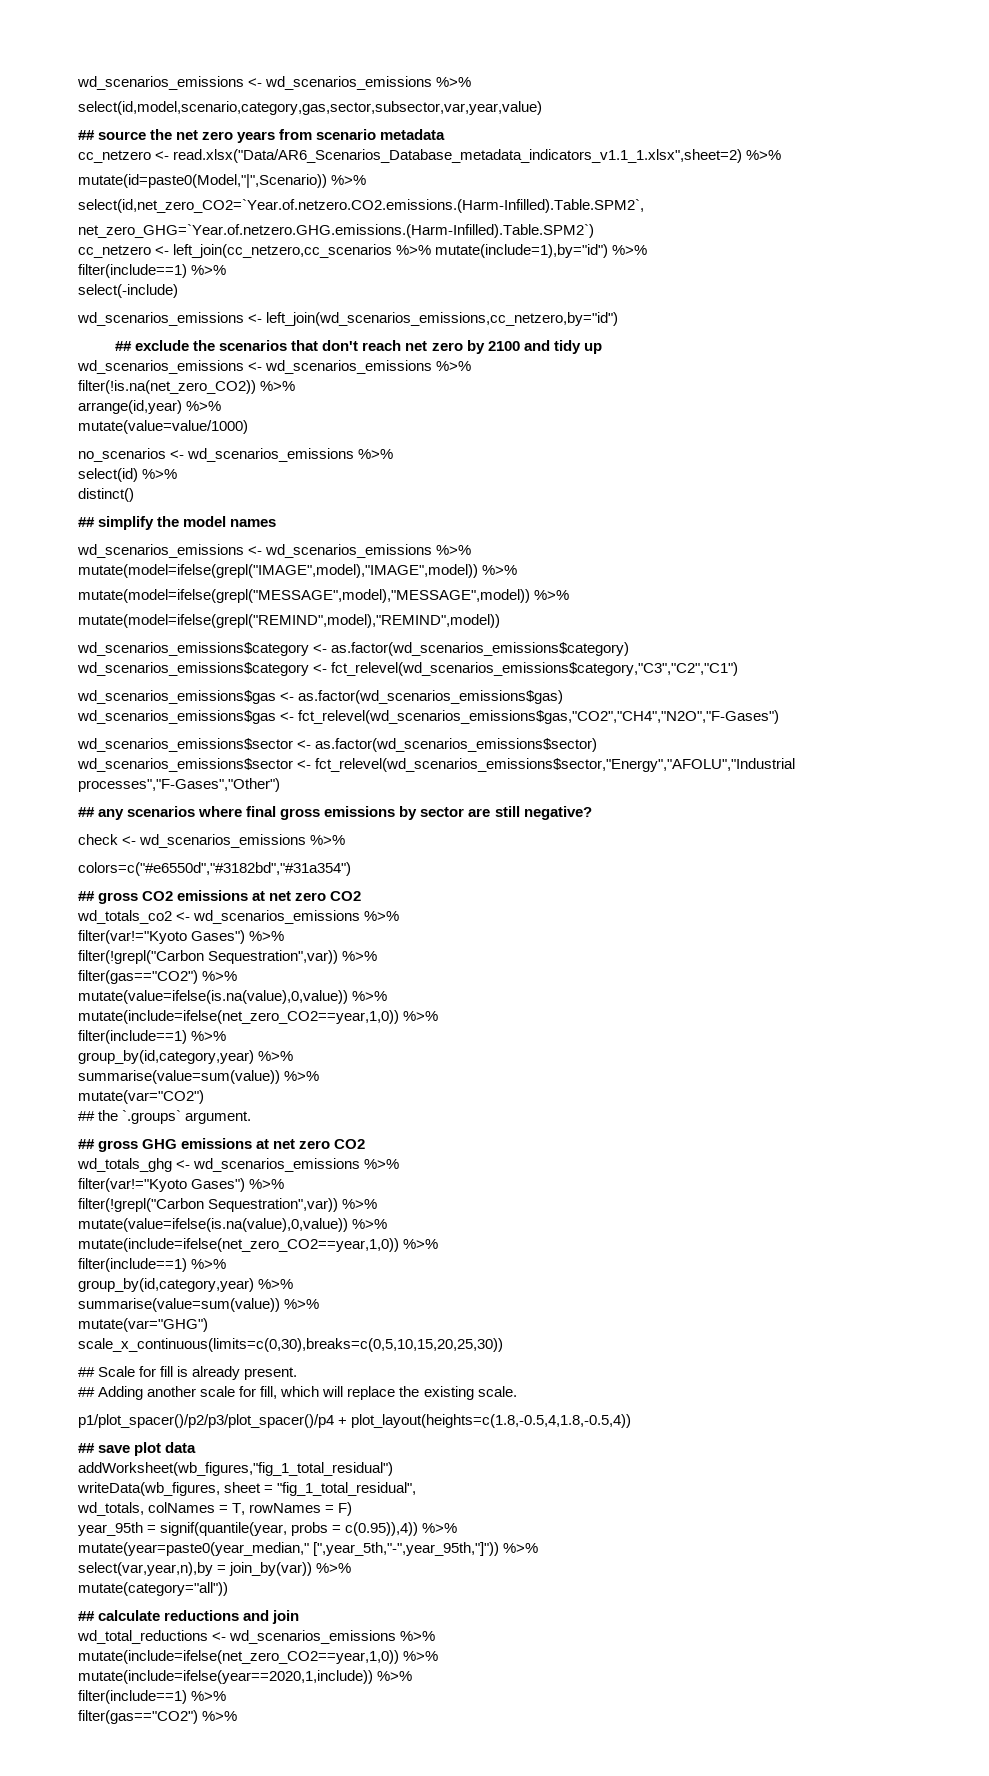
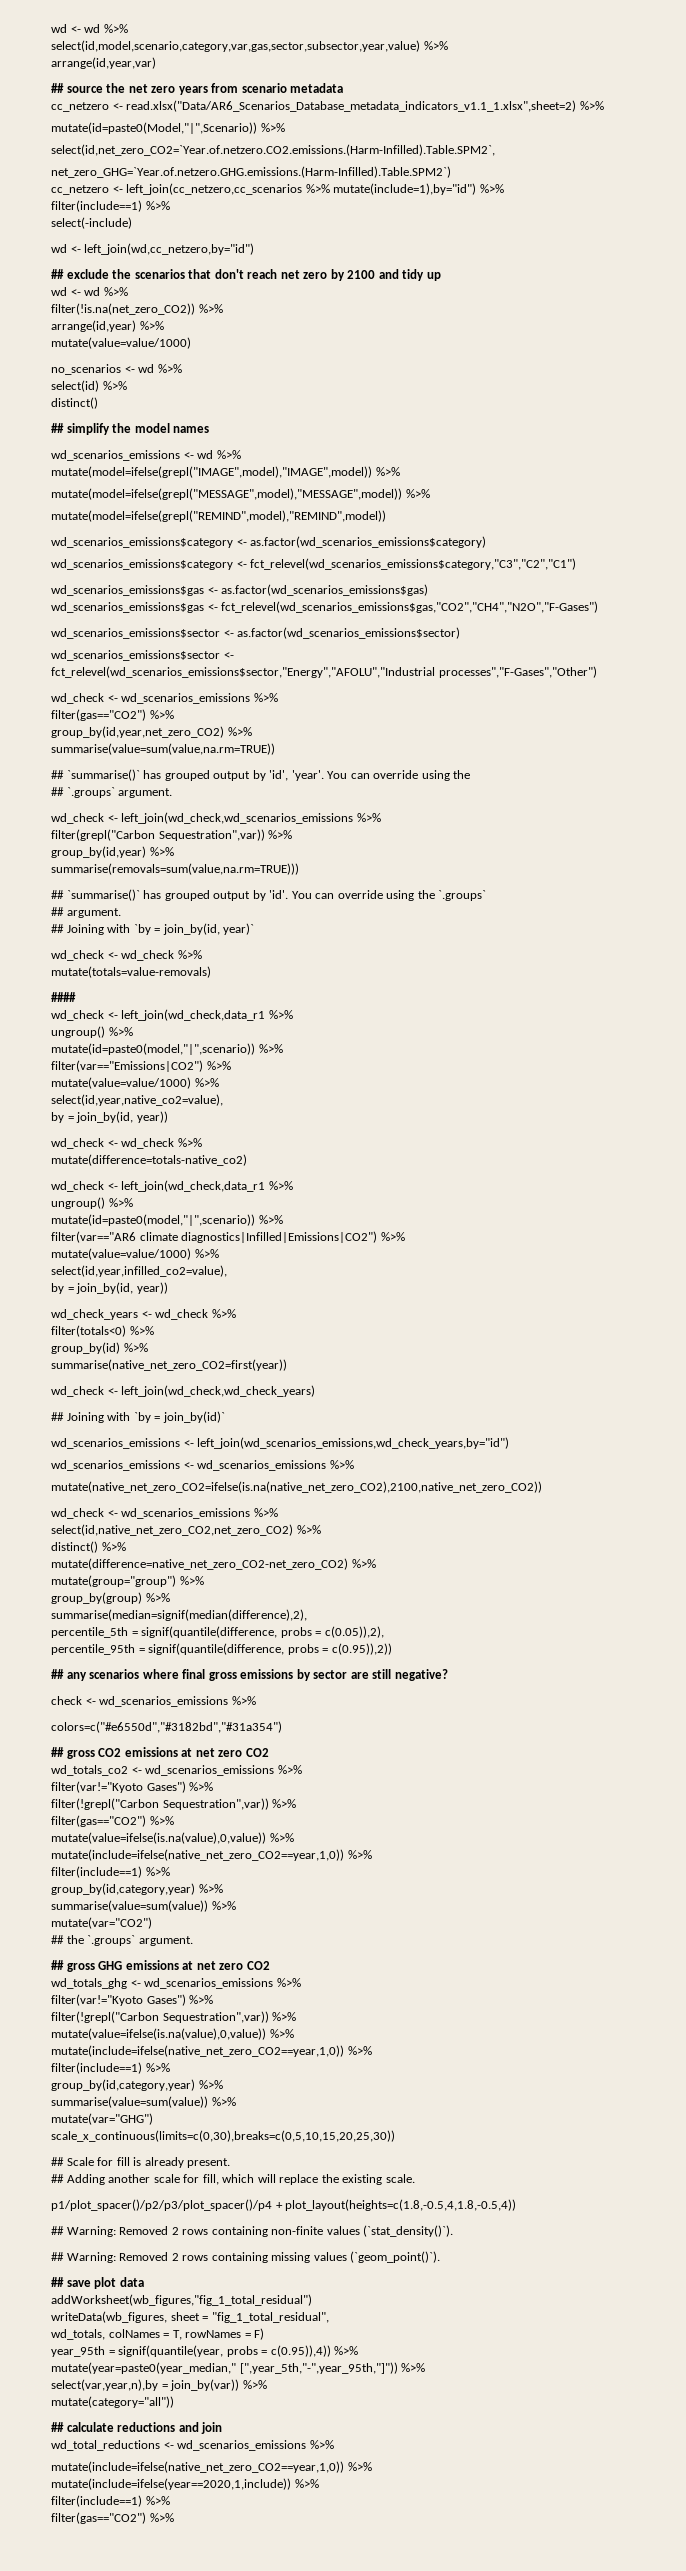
[77,76,472,90] [78,101,542,115] wd_scenarios_emissions <- wd_scenarios_emissions %>% // select(id,model,scenario,category,gas,sector,subsector,var,year,value) -> [51,24,128,33] [51,40,448,52] [51,57,156,69] wd <- wd %>% // select(id,model,scenario,category,var,gas,sector,subsector,year,value) %>% // arrange(id,year,var)
[77,312,619,326] wd_scenarios_emissions <- left_join(wd_scenarios_emissions,cc_netzero,by="id") -> [51,243,255,255] wd <- left_join(wd,cc_netzero,by="id")
[77,360,433,374] wd_scenarios_emissions <- wd_scenarios_emissions -> [51,287,101,296] wd <- wd
[187,448,355,462] wd_scenarios_emissions -> [138,364,155,373] wd
[265,544,433,558] wd_scenarios_emissions -> [197,450,214,459] wd
(280, 785) none -> [51,693,278,704] [51,709,174,721] [51,726,252,738] [51,743,275,755] [51,769,471,781] [51,787,173,798] [51,812,381,824] [51,829,293,841] [51,846,174,858] [51,863,299,875] [51,889,487,901] [51,907,121,918] [51,923,255,935] [51,950,202,961] [51,966,211,978] [51,992,76,1002] [51,1009,293,1021] [51,1026,133,1038] [51,1043,283,1055] [51,1060,231,1072] [51,1077,219,1089] [51,1094,223,1106] [51,1111,168,1123] [51,1138,202,1149] [51,1154,247,1166] [51,1180,293,1192] [51,1197,133,1209] [51,1214,283,1226] [51,1231,405,1243] [51,1248,219,1260] [51,1265,227,1277] [51,1282,168,1294] [51,1309,236,1320] [51,1325,154,1337] [51,1342,148,1354] [51,1359,287,1371] [51,1385,316,1397] [51,1411,225,1423] [51,1437,510,1449] [51,1460,354,1471] [51,1481,542,1493] [51,1508,278,1519] [51,1524,321,1536] [51,1541,126,1553] [51,1558,376,1570] [51,1575,204,1587] [51,1592,170,1604] [51,1609,307,1621] [51,1626,384,1638] [51,1643,392,1655] // wd_check <- wd_scenarios_emissions %>% // filter(gas=="CO2") %>% // group_by(id,year,net_zero_CO2) %>% // summarise(value=sum(value,na.rm=TRUE)) // ## `summarise()` has grouped output by 'id', 'year'. You can override using the // ## `.groups` argument. // wd_check <- left_join(wd_check,wd_scenarios_emissions %>% // filter(grepl("Carbon Sequestration",var)) %>% // group_by(id,year) %>% // summarise(removals=sum(value,na.rm=TRUE))) // ## `summarise()` has grouped output by 'id'. You can override using the `.groups` // ## argument. // ## Joining with `by = join_by(id, year)` // wd_check <- wd_check %>% // mutate(totals=value-removals) // #### // wd_check <- left_join(wd_check,data_r1 %>% // ungroup() %>% // mutate(id=paste0(model,"|",scenario)) %>% // filter(var=="Emissions|CO2") %>% // mutate(value=value/1000) %>% // select(id,year,native_co2=value), // by = join_by(id, year)) // wd_check <- wd_check %>% // mutate(difference=totals-native_co2) // wd_check <- left_join(wd_check,data_r1 %>% // ungroup() %>% // mutate(id=paste0(model,"|",scenario)) %>% // filter(var=="AR6 climate diagnostics|Infilled|Emissions|CO2") %>% // mutate(value=value/1000) %>% // select(id,year,infilled_co2=value), // by = join_by(id, year)) // wd_check_years <- wd_check %>% // filter(totals<0) %>% // group_by(id) %>% // summarise(native_net_zero_CO2=first(year)) // wd_check <- left_join(wd_check,wd_check_years) // ## Joining with `by = join_by(id)` // wd_scenarios_emissions <- left_join(wd_scenarios_emissions,wd_check_years,by="id") // wd_scenarios_emissions <- wd_scenarios_emissions %>% // mutate(native_net_zero_CO2=ifelse(is.na(native_net_zero_CO2),2100,native_net_zero_CO2)) // wd_check <- wd_scenarios_emissions %>% // select(id,native_net_zero_CO2,net_zero_CO2) %>% // distinct() %>% // mutate(difference=native_net_zero_CO2-net_zero_CO2) %>% // mutate(group="group") %>% // group_by(group) %>% // summarise(median=signif(median(difference),2), // percentile_5th = signif(quantile(difference, probs = c(0.05)),2), // percentile_95th = signif(quantile(difference, probs = c(0.95)),2))
[78,1010,399,1024] mutate(include=ifelse(net_zero_CO2==year,1,0)) -> [51,1849,344,1861] mutate(include=ifelse(native_net_zero_CO2==year,1,0))
[78,1238,399,1252] mutate(include=ifelse(net_zero_CO2==year,1,0)) -> [51,2045,344,2057] mutate(include=ifelse(native_net_zero_CO2==year,1,0))
(632, 1421) none -> [51,2225,454,2237] [51,2251,441,2263] // ## Warning: Removed 2 rows containing non-finite values (`stat_density()`). // ## Warning: Removed 2 rows containing missing values (`geom_point()`).
[78,1650,399,1664] mutate(include=ifelse(net_zero_CO2==year,1,0)) -> [51,2461,344,2473] mutate(include=ifelse(native_net_zero_CO2==year,1,0))

